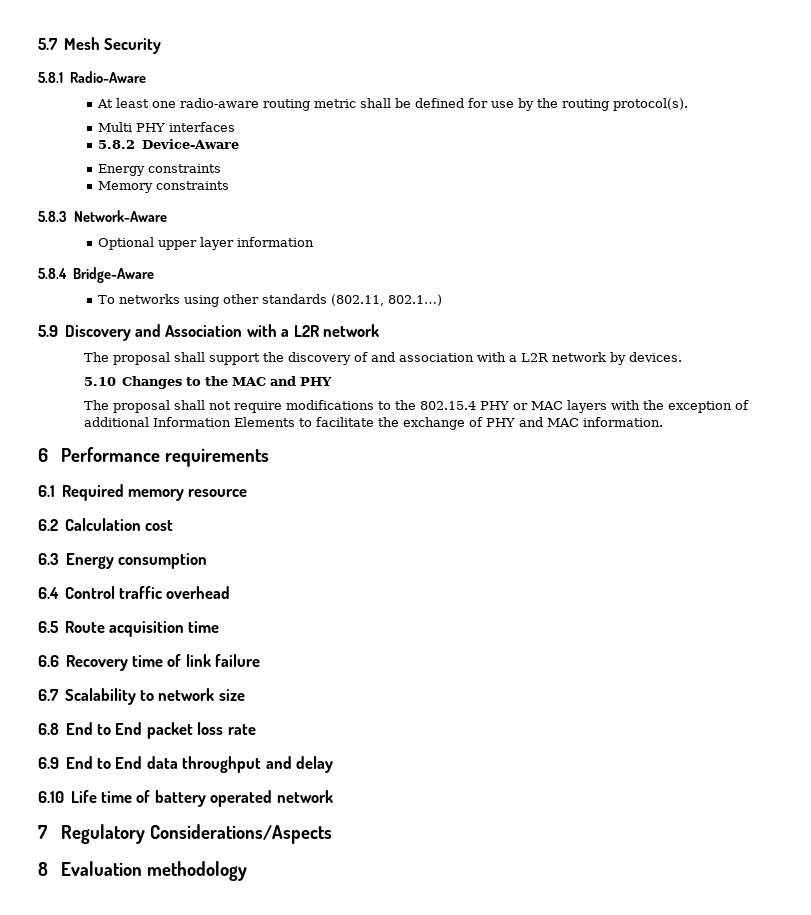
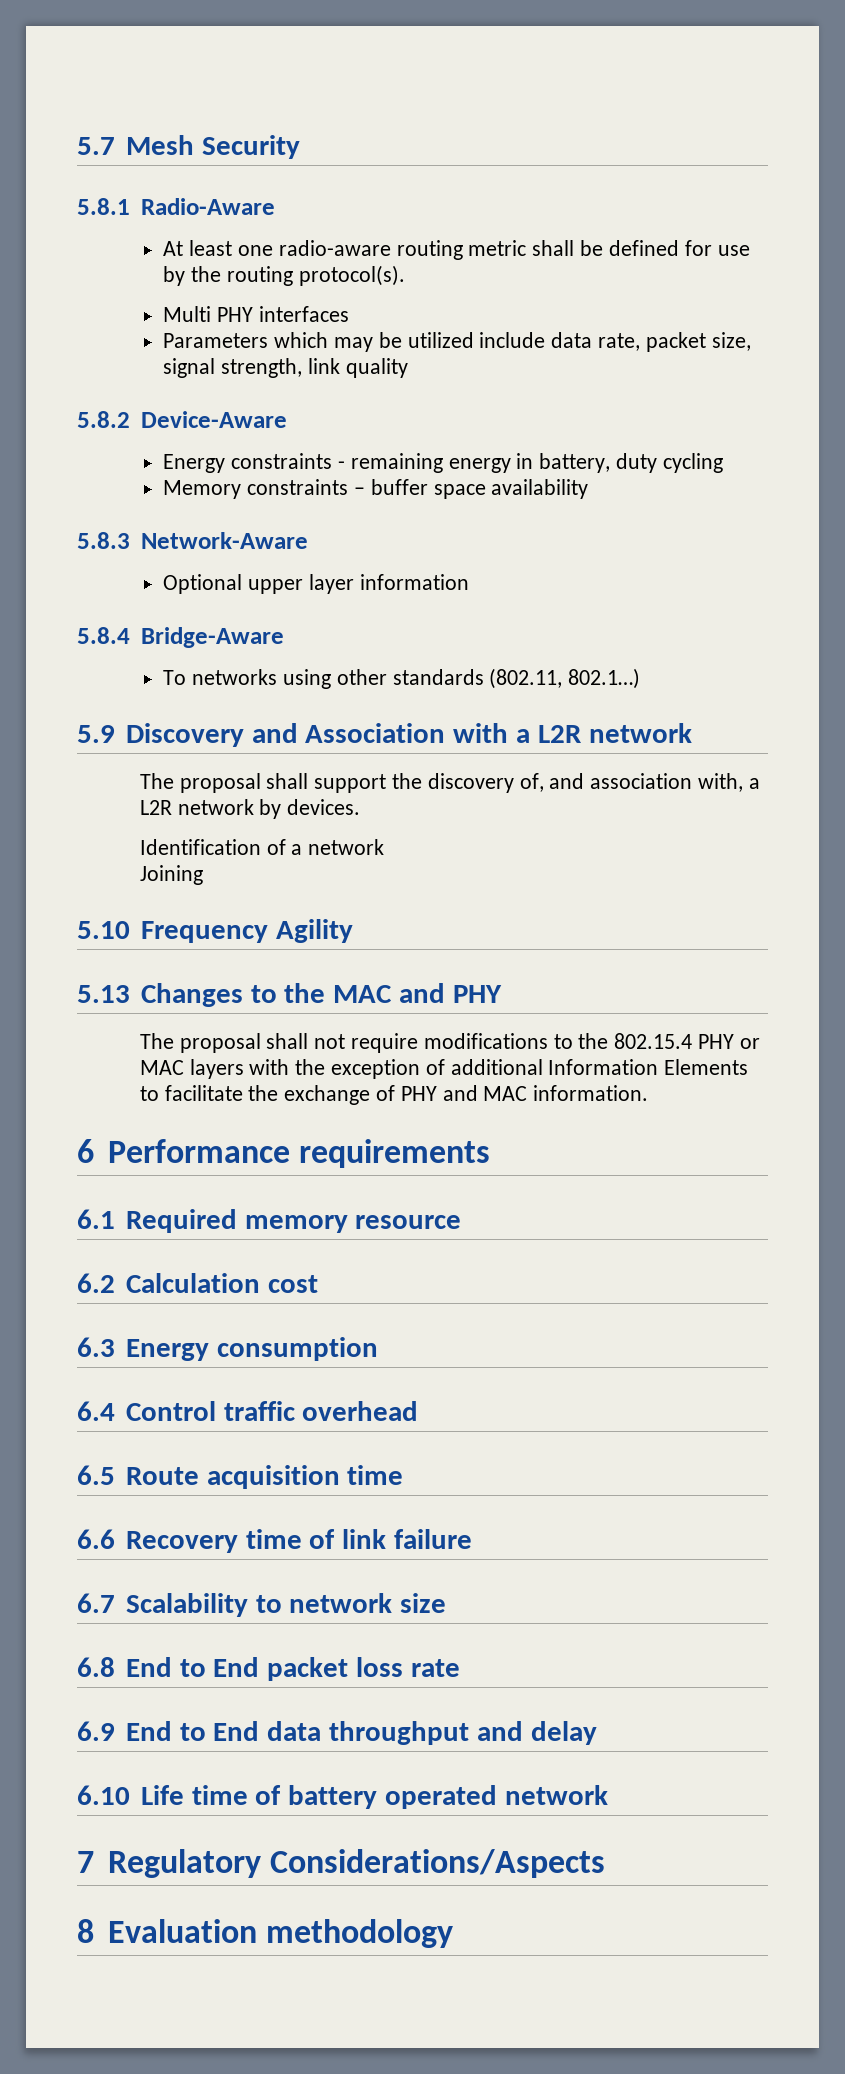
[98,139,239,149] [98,164,222,176] [98,181,230,193] 5.8.2 Device-Aware // Energy constraints // Memory constraints -> [163,332,751,352] [163,358,408,378] [77,411,287,428] [163,453,723,473] [163,479,589,499] Parameters which may be utilized include data rate, packet size, signal strength, link quality // 5.8.2 Device-Aware // Energy constraints - remaining energy in battery, duty cycling // Memory constraints – buffer space availability
[353,352,368,362] of -> [519,773,544,792] of,
[476,352,506,362] with -> [698,773,744,792] with,
[83,377,116,386] 5.10 -> [139,839,385,855] [139,865,203,885] [77,919,353,943] [77,985,130,1003] Identification of a network // Joining // 5.10 Frequency Agility // 5.13

